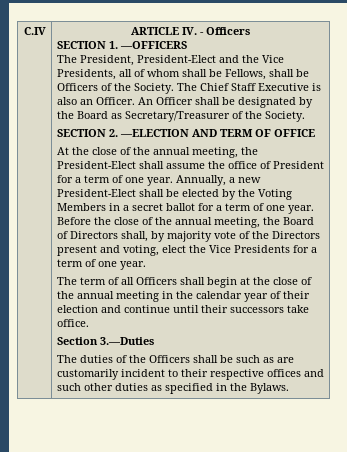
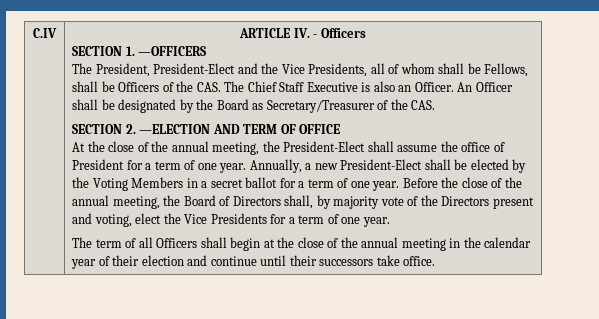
[133,83,174,94] Society. -> [196,82,221,92] CAS.
[264,111,305,122] Society. -> [411,100,436,110] CAS.
[56,337,154,345] [56,355,294,363] [56,369,324,380] [56,383,289,394] // Section 3.—Duties // The duties of the Officers shall be such as are customarily incident to their respective offices and such other duties as specified in the Bylaws. -> (436, 261) none

